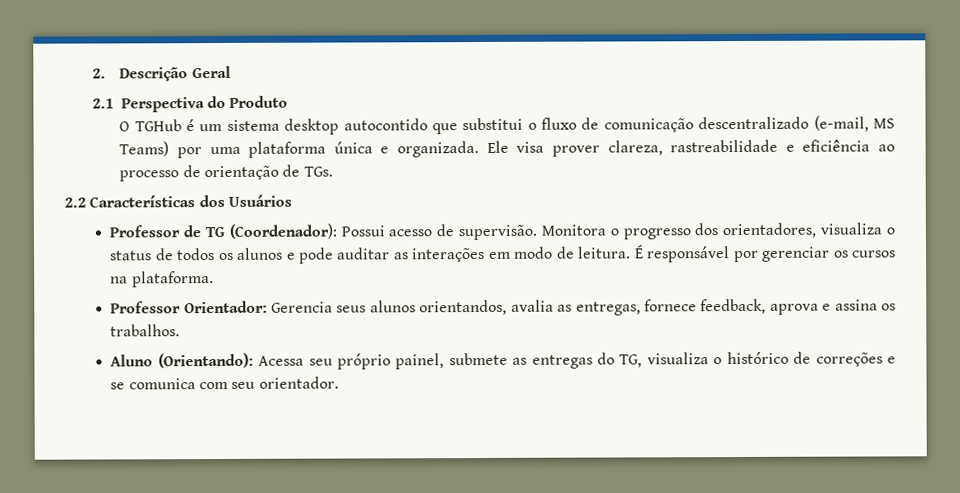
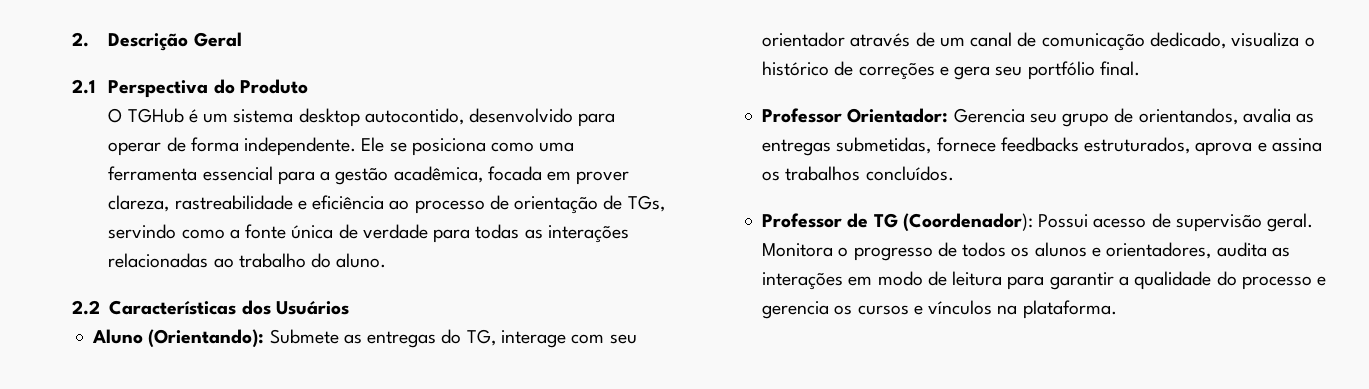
[343,115,895,135] [119,140,545,159] autocontido que substitui o fluxo de comunicação descentralizado (e-mail, MS Teams) por uma plataforma única e organizada. Ele visa -> [364,108,616,127] [108,137,575,156] [108,166,572,185] autocontido, desenvolvido para operar de forma independente. Ele se posiciona como uma ferramenta essencial para a gestão acadêmica, focada em
[303,166,333,177] [64,194,292,208] TGs. // 2.2 Características dos Usuários -> [627,195,665,212] [108,224,629,243] [108,253,387,268] [71,300,349,315] [92,329,637,348] [762,32,1315,51] [762,61,1140,80] [762,108,1315,127] [762,137,1322,156] [762,166,954,181] TGs, servindo como a fonte única de verdade para todas as interações relacionadas ao trabalho do aluno. // 2.2 Características dos Usuários // Aluno (Orientando): Submete as entregas do TG, interage com seu orientador através de um canal de comunicação dedicado, visualiza o histórico de correções e gera seu portfólio final. // Professor Orientador: Gerencia seu grupo de orientandos, avalia as entregas submetidas, fornece feedbacks estruturados, aprova e assina os trabalhos concluídos.
[458,224,538,241] supervisão. -> [1175,213,1314,232] supervisão geral.
[694,222,895,239] [110,250,153,261] dos orientadores, visualiza o status -> (933, 254) none
[299,247,391,264] pode auditar -> [1106,242,1267,259] orientadores, audita
[578,244,896,263] [110,271,214,288] [110,298,896,316] [110,324,181,337] [110,351,897,370] [110,376,339,390] leitura. É responsável por gerenciar os cursos na plataforma. // Professor Orientador: Gerencia seus alunos orientandos, avalia as entregas, fornece feedback, aprova e assina os trabalhos. // Aluno (Orientando): Acessa seu próprio painel, submete as entregas do TG, visualiza o histórico de correções e se comunica com seu orientador. -> [952,271,1327,290] [762,300,1117,319] leitura para garantir a qualidade do processo e gerencia os cursos e vínculos na plataforma.

